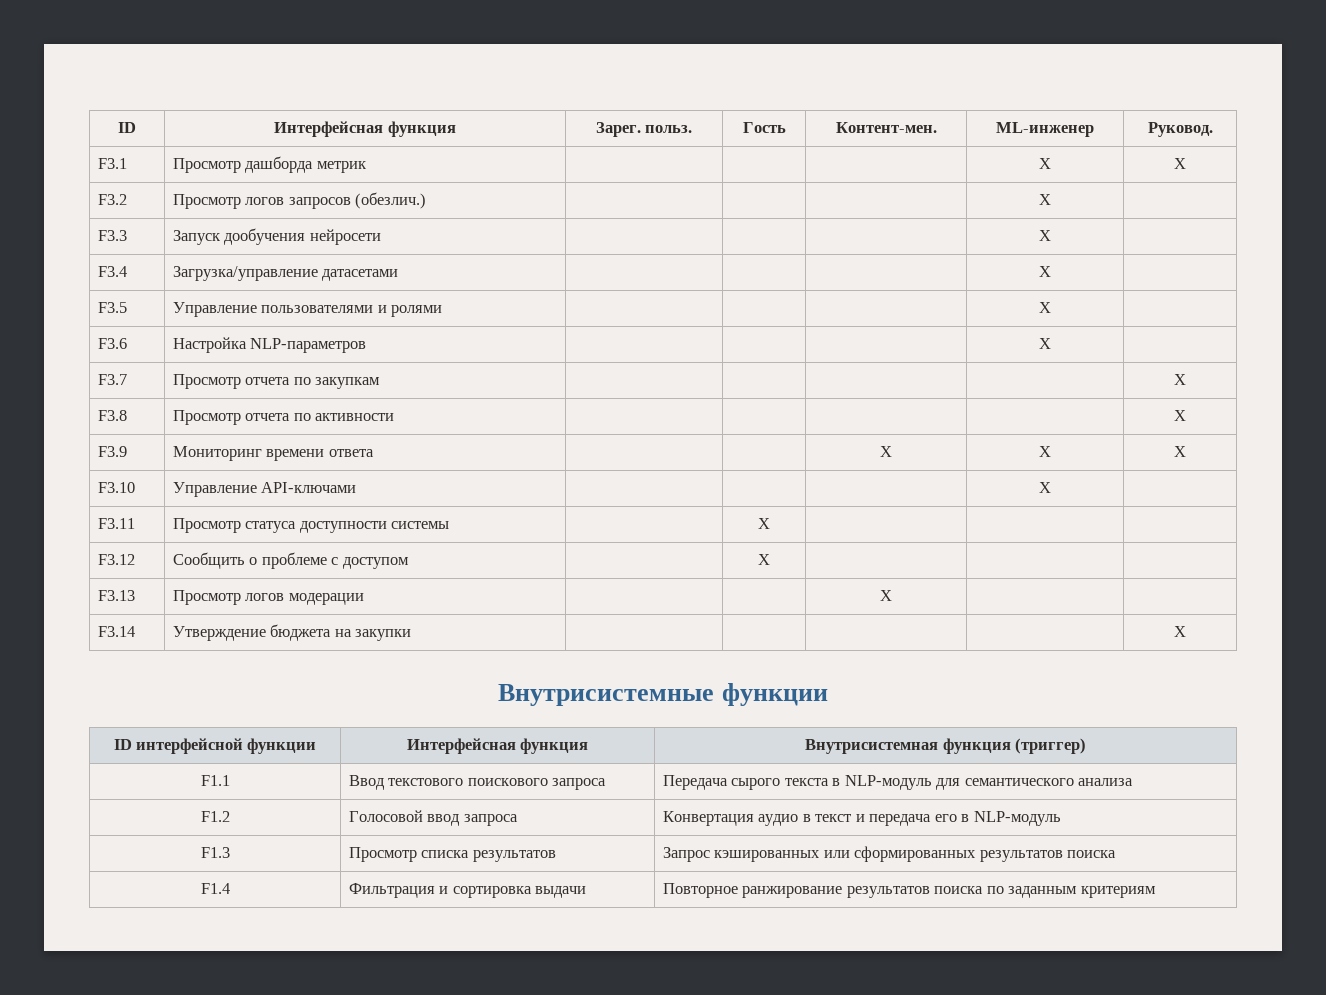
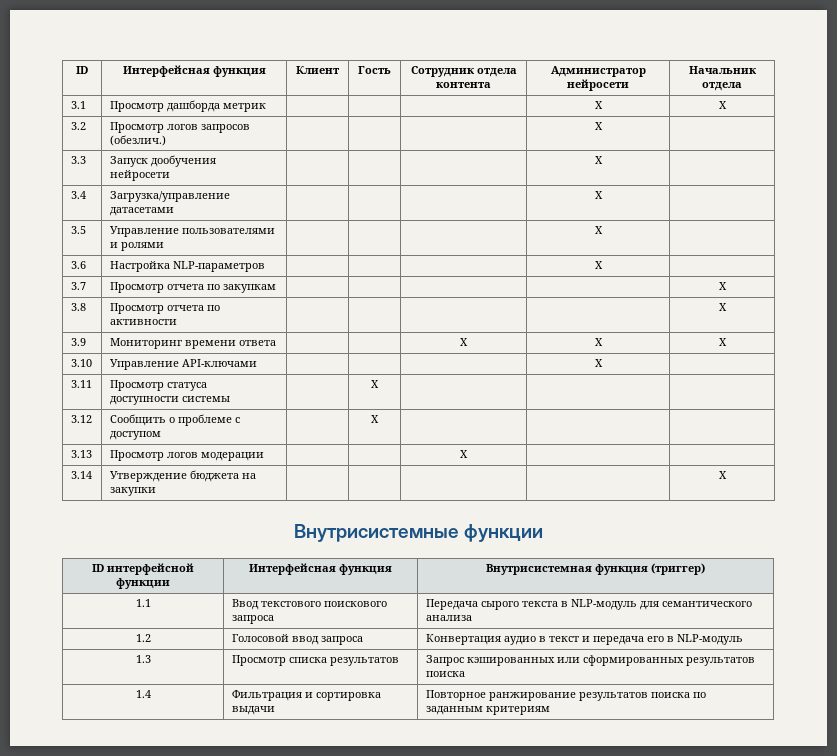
[595,122,693,137] Зарег. польз. -> [296,66,340,74] Клиент
[835,122,937,133] [996,122,1094,137] [1147,122,1213,137] [97,158,127,169] Контент-мен. | ML-инженер | Руковод. // F3.1 -> [410,66,517,77] [436,82,491,88] [550,66,646,77] [567,79,629,91] [688,66,757,74] [702,82,742,91] [70,101,86,109] Сотрудник отдела контента | Администратор нейросети | Начальник отдела // 3.1
[97,194,127,205] F3.2 -> [70,122,86,130] 3.2
[97,230,127,241] F3.3 -> [70,156,86,164] 3.3
[97,266,127,277] F3.4 -> [70,191,86,199] 3.4
[97,302,127,313] F3.5 -> [70,226,86,234] 3.5
[97,338,127,349] F3.6 -> [70,261,86,269] 3.6
[97,374,127,385] F3.7 -> [70,282,86,290] 3.7
[97,410,127,421] F3.8 -> [70,303,86,311] 3.8
[97,446,127,457] F3.9 -> [70,338,86,346] 3.9
[97,482,135,493] F3.10 -> [70,359,92,367] 3.10
[97,518,135,529] F3.11 -> [70,380,92,388] 3.11
[97,554,135,565] F3.12 -> [70,415,92,423] 3.12
[97,590,135,601] F3.13 -> [70,450,92,458] 3.13
[97,626,135,637] F3.14 -> [70,471,92,479] 3.14
[200,775,230,786] F1.1 -> [135,599,151,607] 1.1
[200,811,230,822] F1.2 -> [135,634,151,642] 1.2
[200,847,230,858] F1.3 -> [135,655,151,663] 1.3
[200,883,230,894] F1.4 -> [135,690,151,698] 1.4

